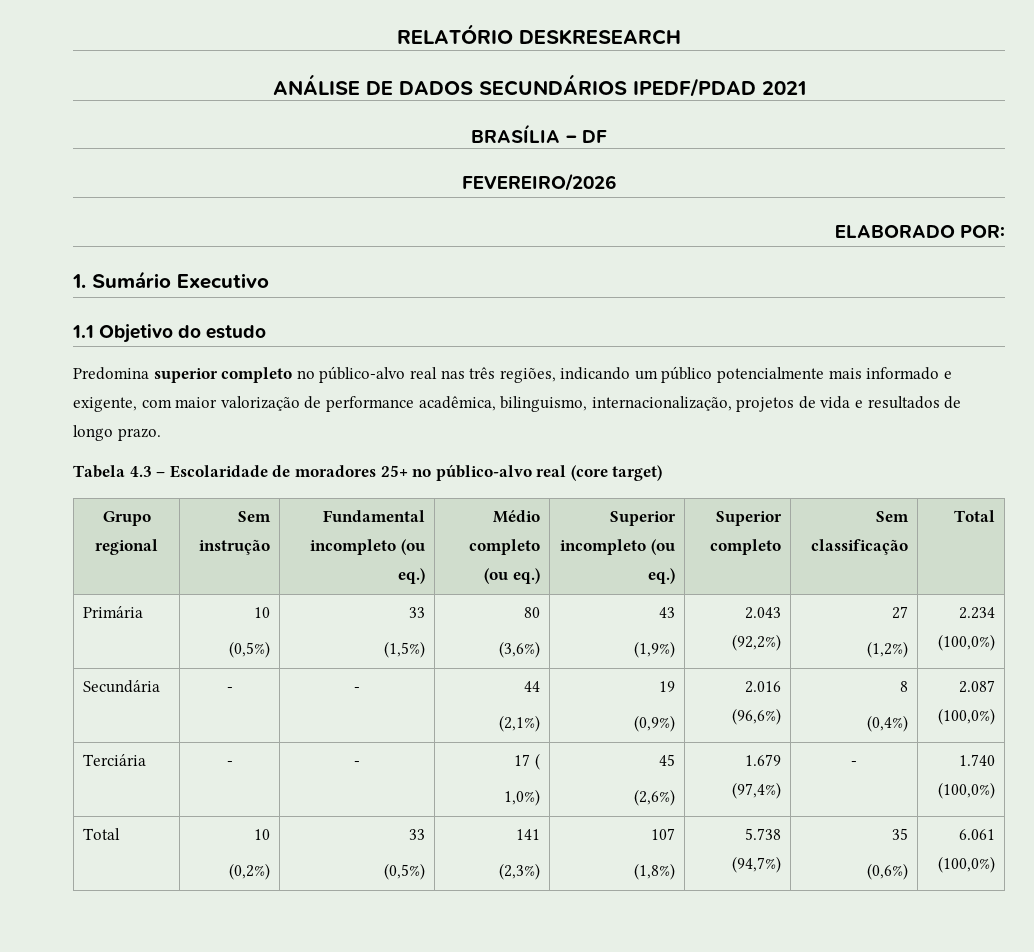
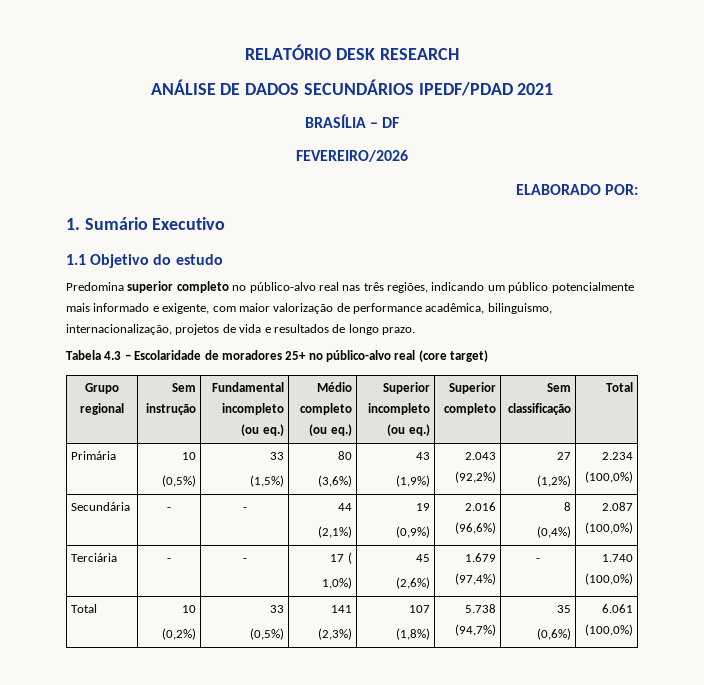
[519,29,681,45] DESKRESEARCH -> [336,48,459,60] DESK RESEARCH

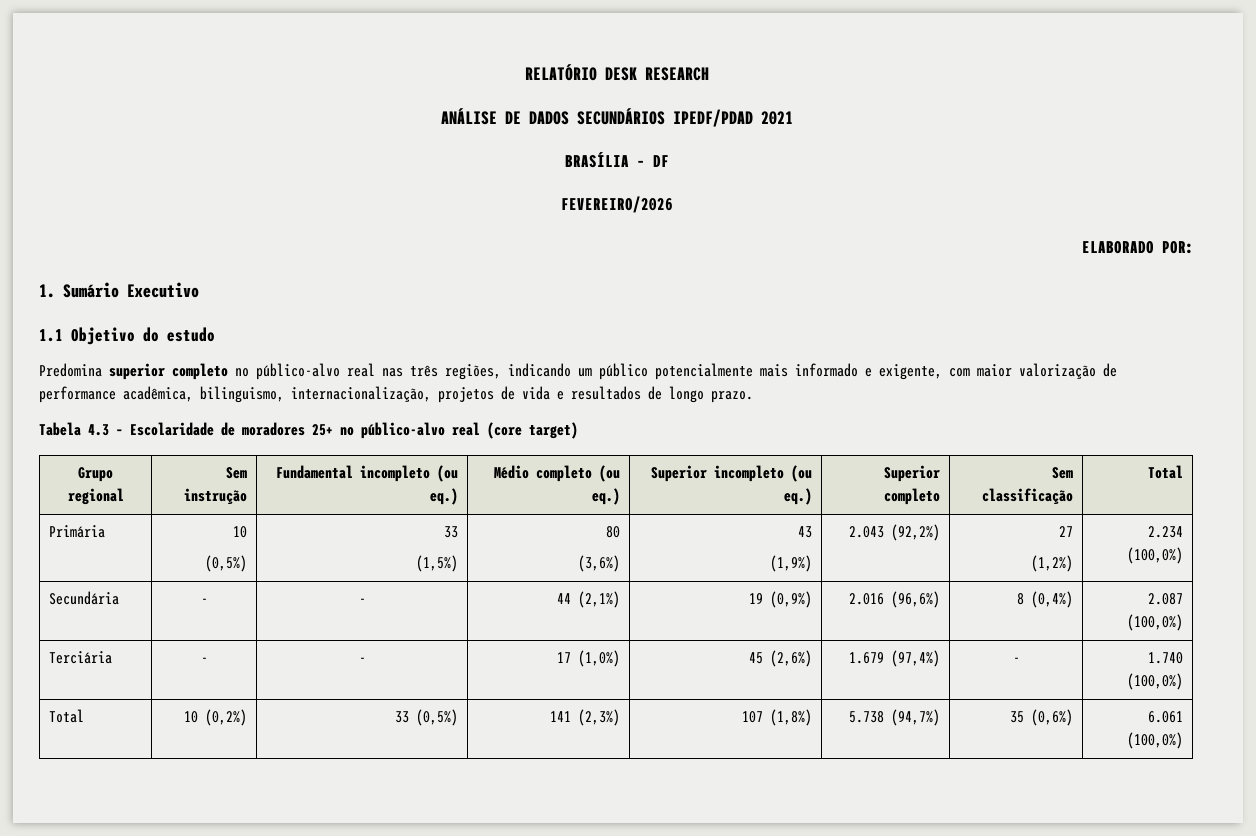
(352, 507) // -> (572, 598) none
(430, 507) // -> (764, 598) none
(571, 506) // -> (1025, 599) none
[347,552,352,564] [321,577,352,589] ( // 1,0%) -> [578,650,621,667] (1,0%)
(430, 558) // -> (764, 658) none
(196, 609) // -> (199, 717) none
(284, 609) // -> (410, 717) none
(352, 609) // -> (572, 716) none
(430, 609) // -> (764, 717) none
(571, 609) // -> (1025, 717) none

